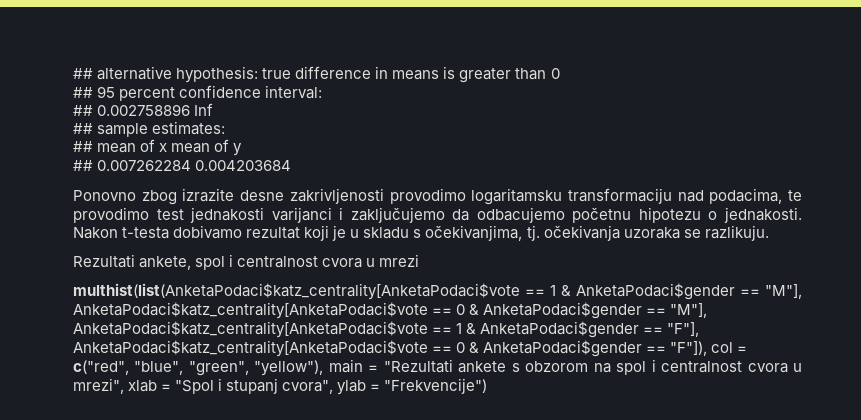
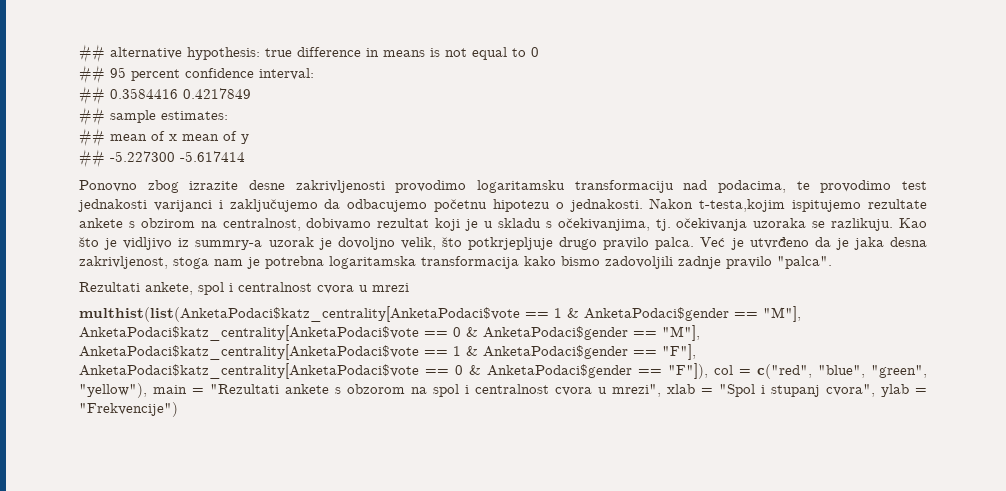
[459,68,547,83] greater than -> [445,47,526,60] not equal to
[97,103,214,116] 0.002758896 Inf -> [110,88,251,99] 0.3584416 0.4217849
[97,160,292,171] 0.007262284 0.004203684 -> [110,151,245,162] -5.227300 -5.617414
[122,227,170,239] t-testa -> [699,199,927,212] [79,218,301,231] t-testa,kojim ispitujemo rezultate ankete s obzirom na centralnost,
(769, 233) none -> [899,218,928,228] [79,237,928,250] [79,256,832,269] Kao što je vidljivo iz summry-a uzorak je dovoljno velik, što potkrjepljuje drugo pravilo palca. Već je utvrđeno da je jaka desna zakrivljenost, stoga nam je potrebna logaritamska transformacija kako bismo zadovoljili zadnje pravilo "palca".

